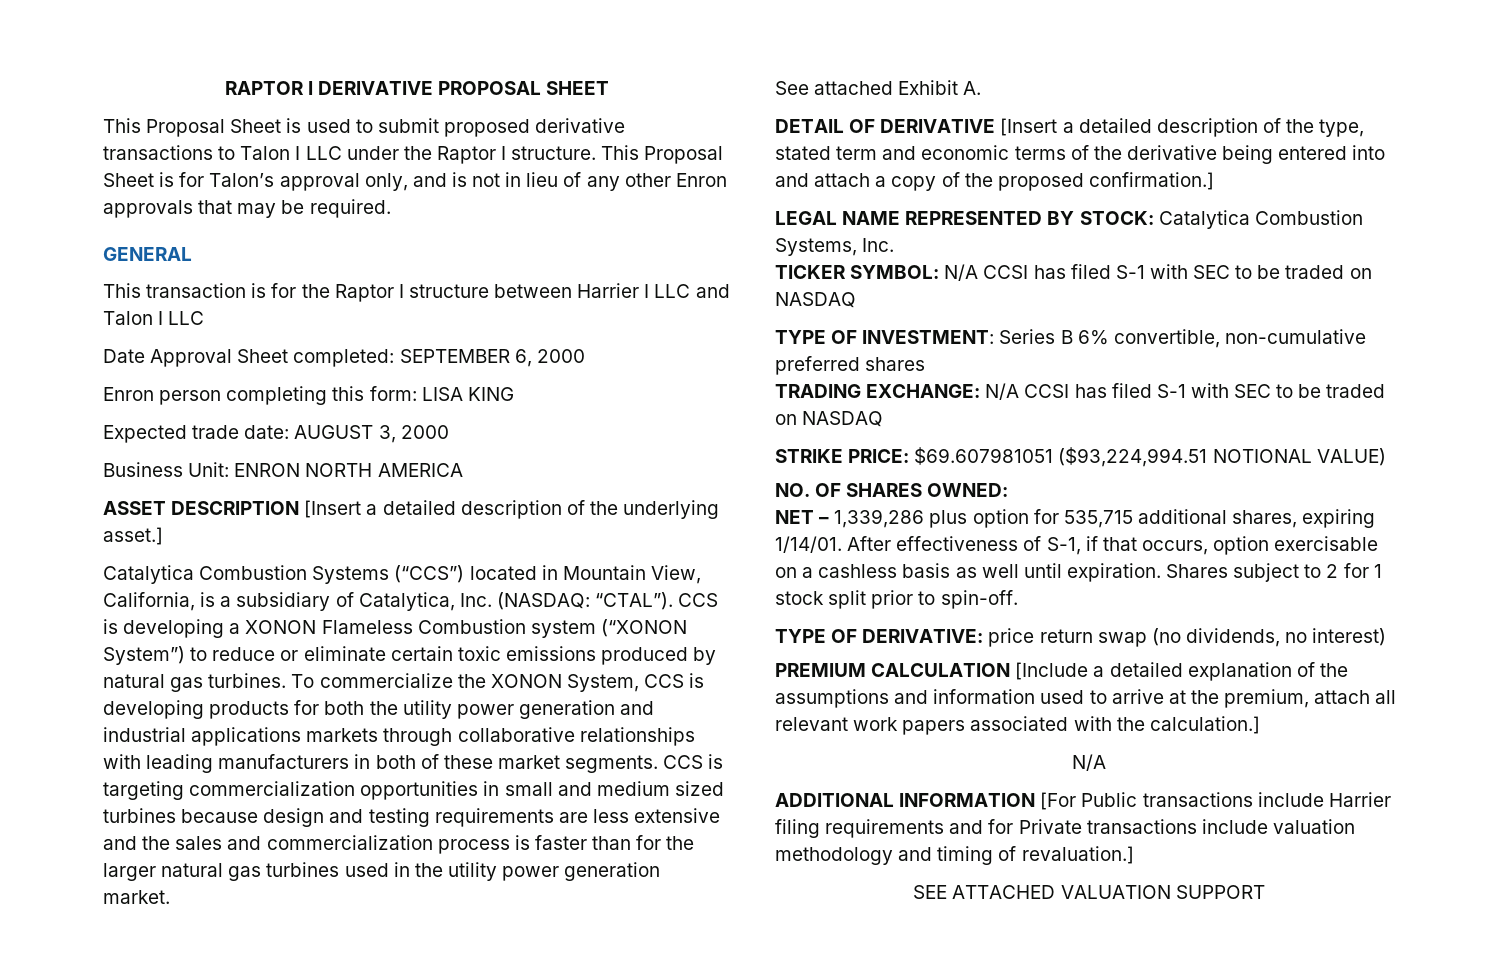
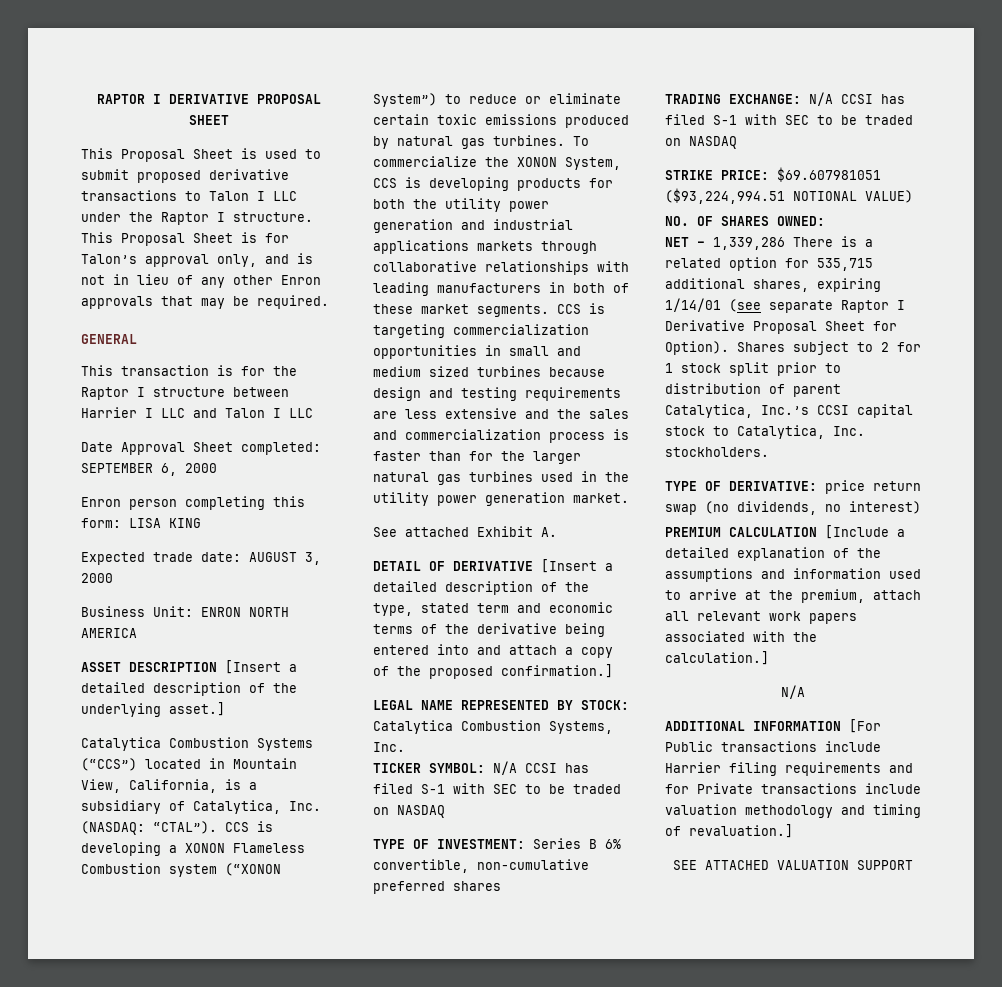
[929,510,968,528] plus -> [793,236,873,247] [665,258,721,268] There is a related
[775,536,1379,555] [775,563,1161,582] 1/14/01. After effectiveness of S-1, if that occurs, option exercisable on a cashless basis as well until expiration. -> [665,298,905,313] [665,320,897,334] [665,341,729,355] 1/14/01 (see separate Raptor I Derivative Proposal Sheet for Option).
[940,590,1018,609] spin-off. -> [665,383,841,397] [665,404,913,418] [665,425,865,439] [665,447,769,457] distribution of parent Catalytica, Inc.’s CCSI capital stock to Catalytica, Inc. stockholders.

